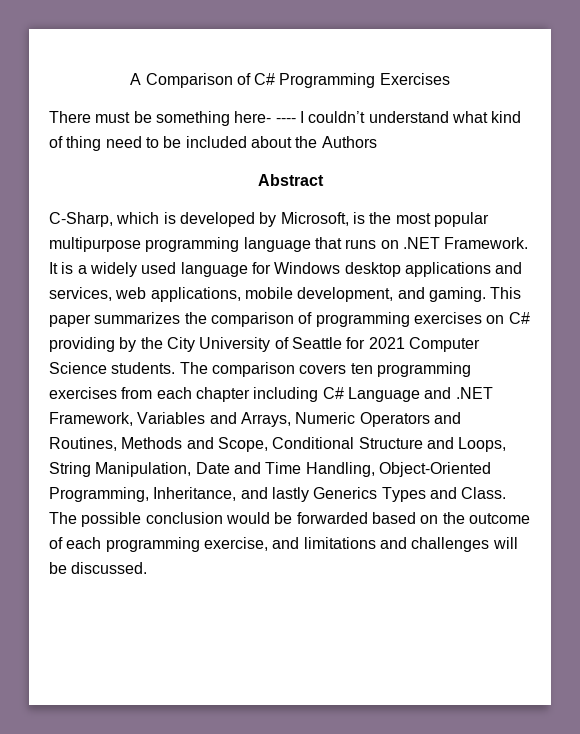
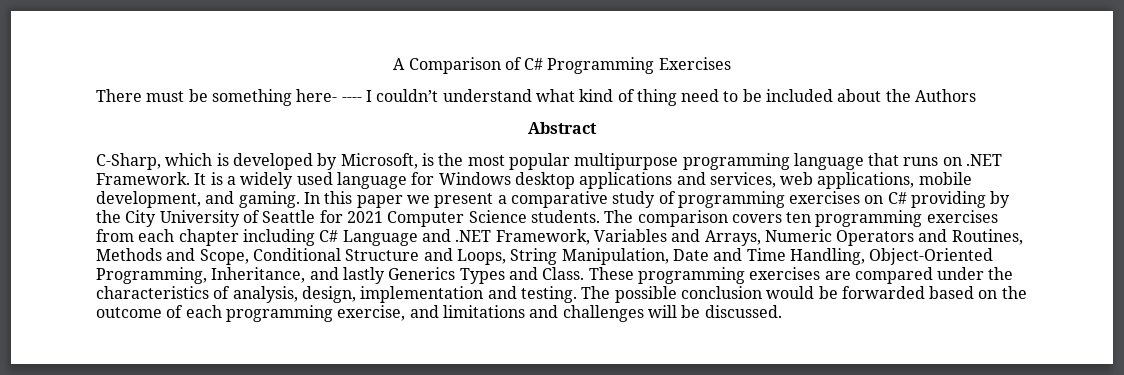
[490,287,522,299] [49,312,294,327] This paper summarizes the comparison -> [303,191,656,208] In this paper we present a comparative study
(507, 493) none -> [588,267,1014,284] [96,286,577,303] These programming exercises are compared under the characteristics of analysis, design, implementation and testing.

